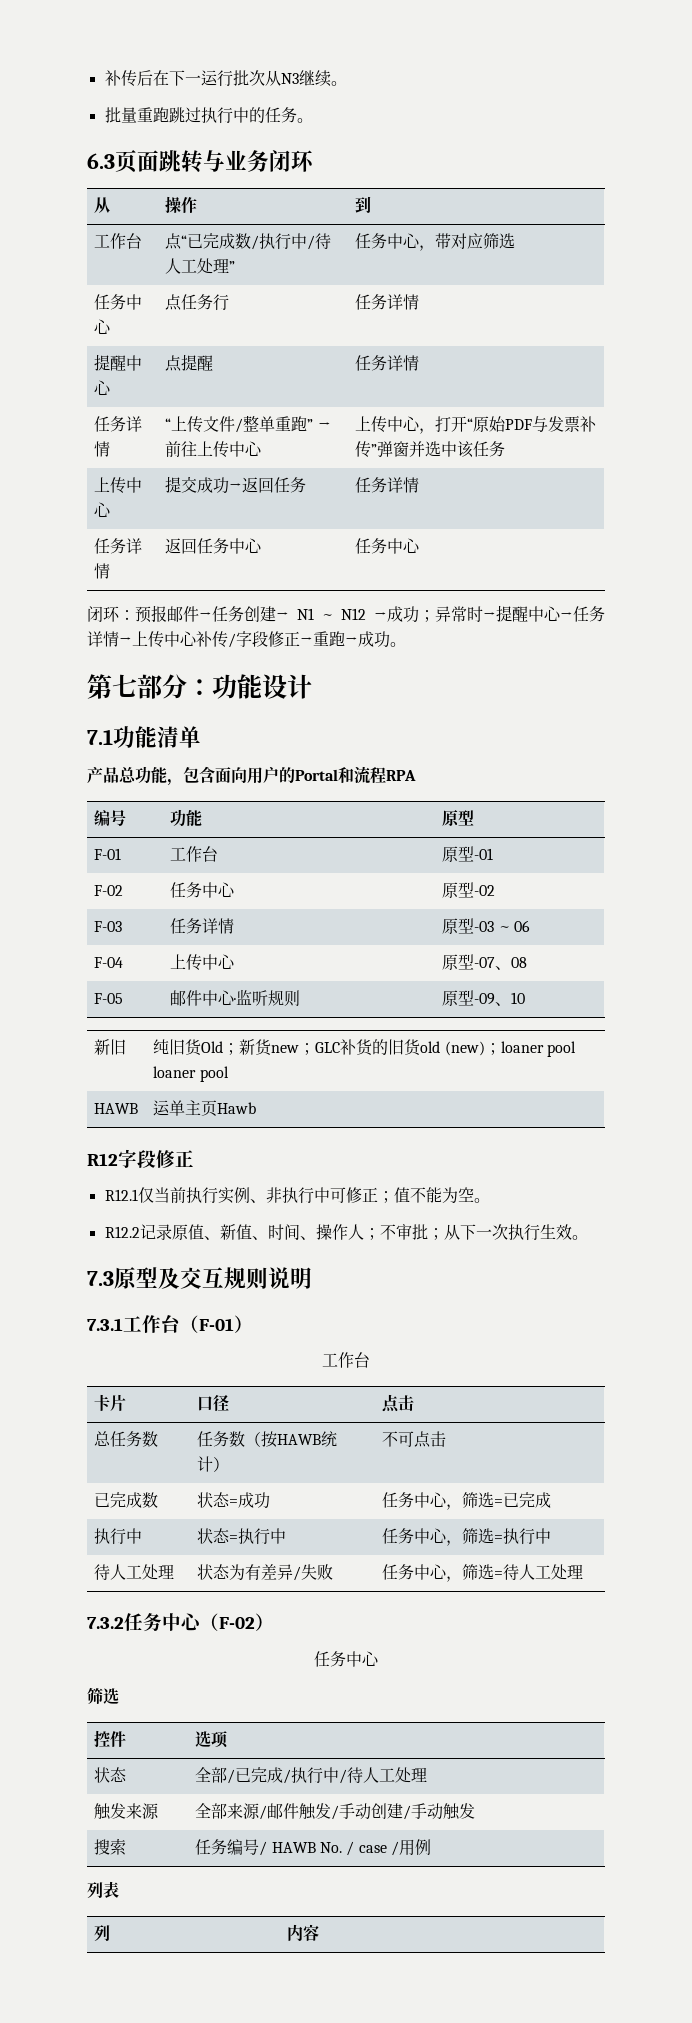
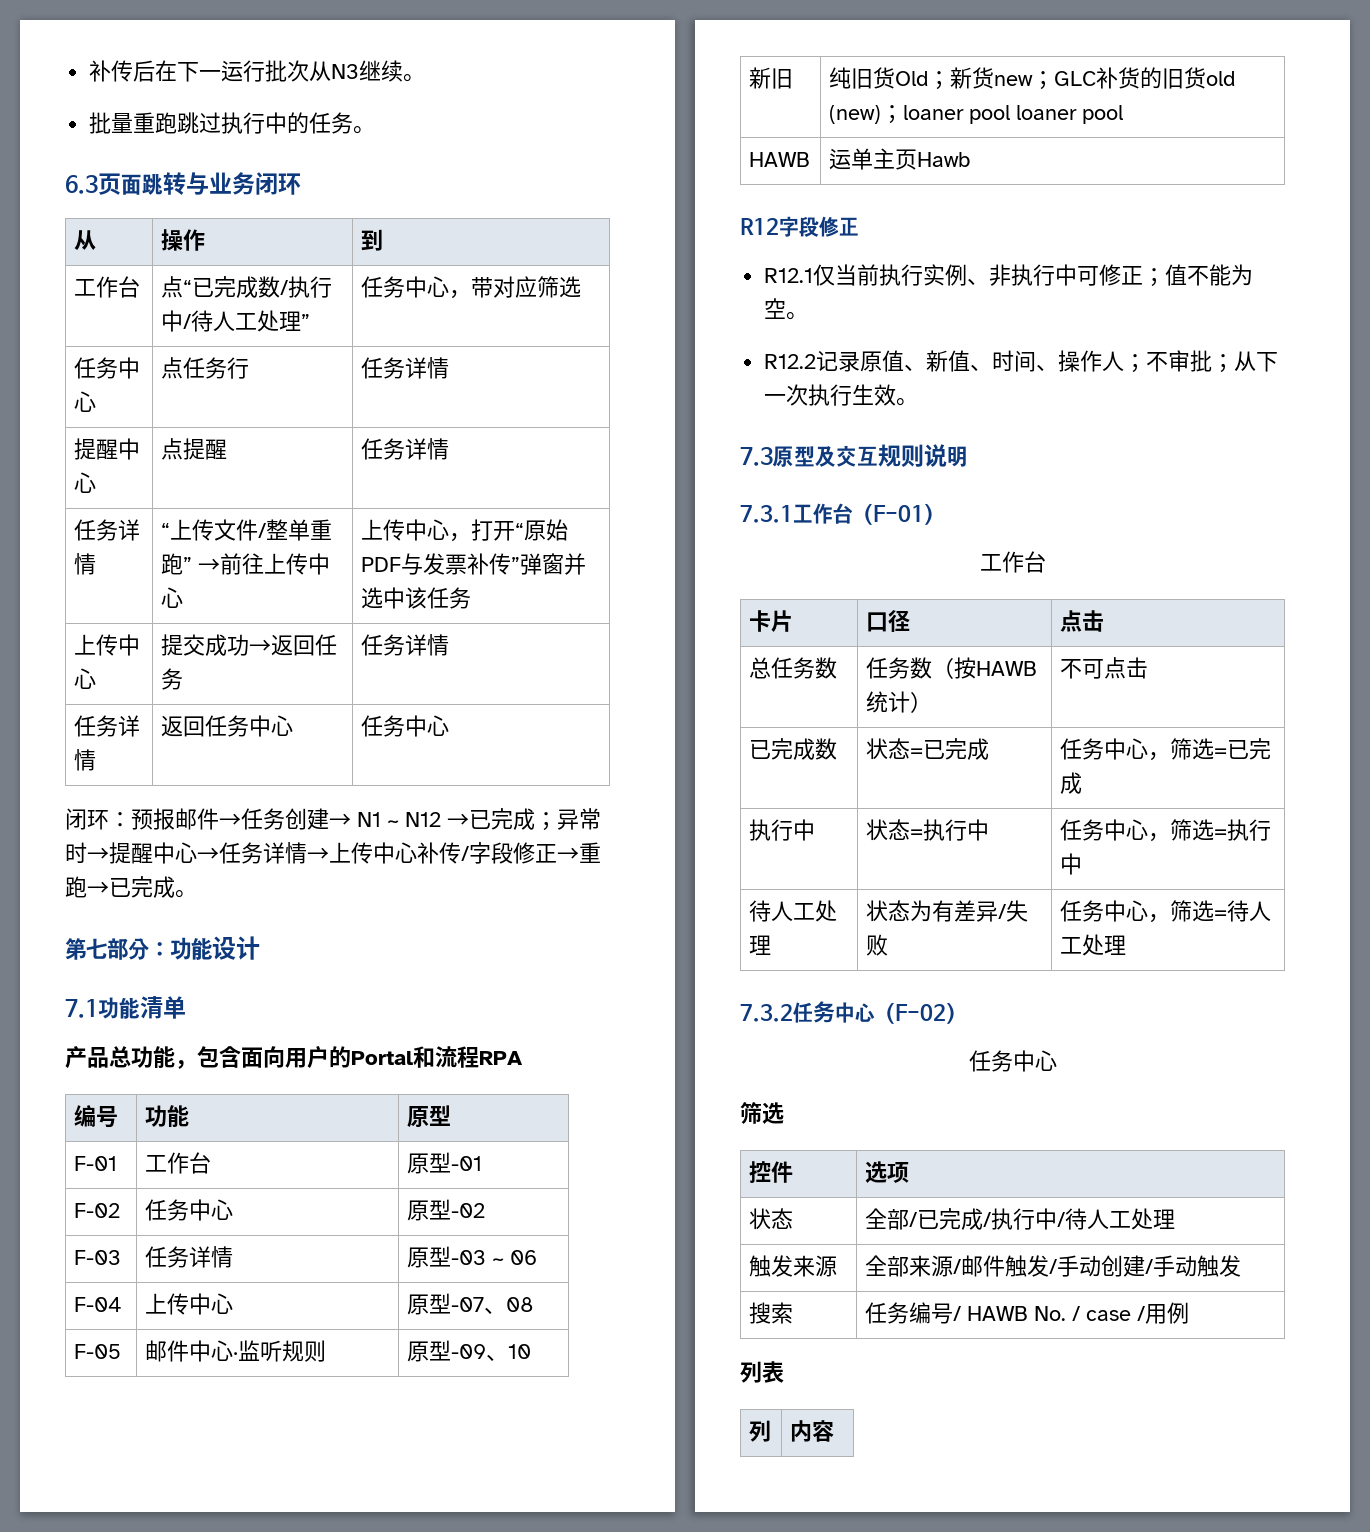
[387,606,419,623] 成功 -> [469,808,535,830] 已完成
[358,631,390,648] 成功 -> [109,876,175,898] 已完成
[238,1492,271,1509] 成功 -> [923,738,990,760] 已完成

